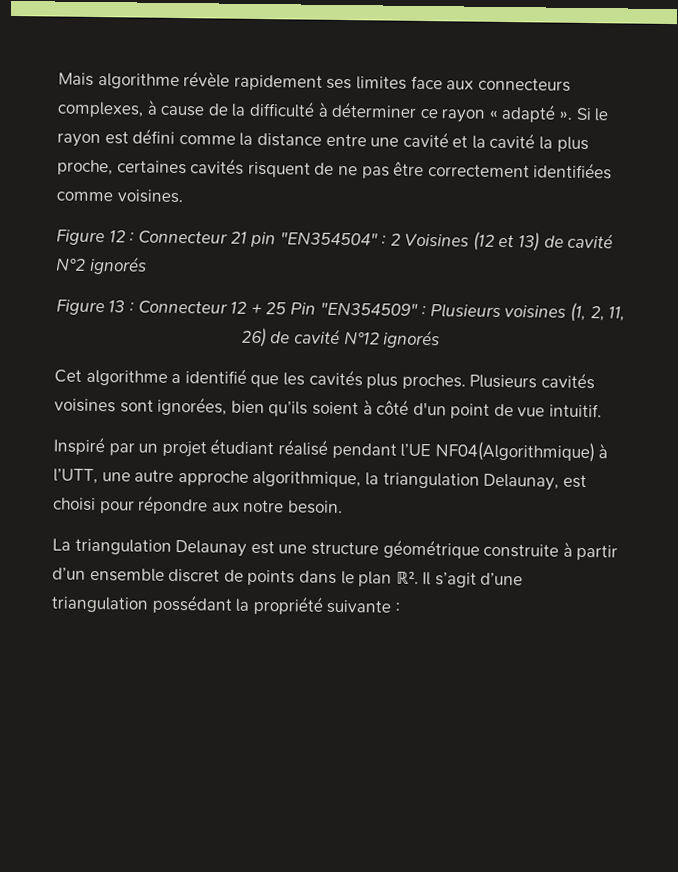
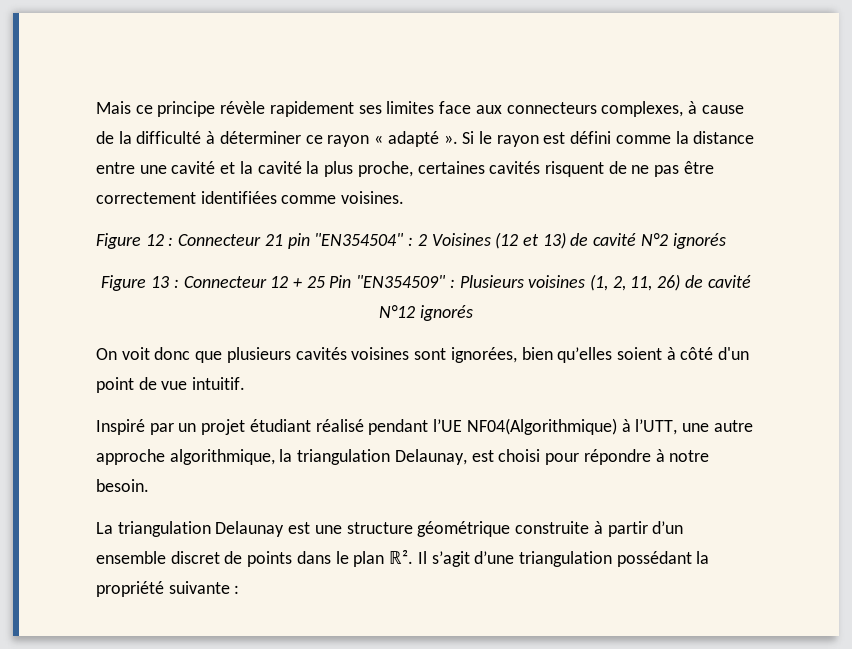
[97,73,180,90] algorithme -> [135,101,216,117] ce principe
[54,368,538,390] Cet algorithme a identifié que les cavités plus proches. Plusieurs -> [96,347,291,363] On voit donc que plusieurs
[268,401,309,417] qu’ils -> [557,347,613,363] qu’elles
[211,502,240,512] aux -> [655,449,665,462] à

